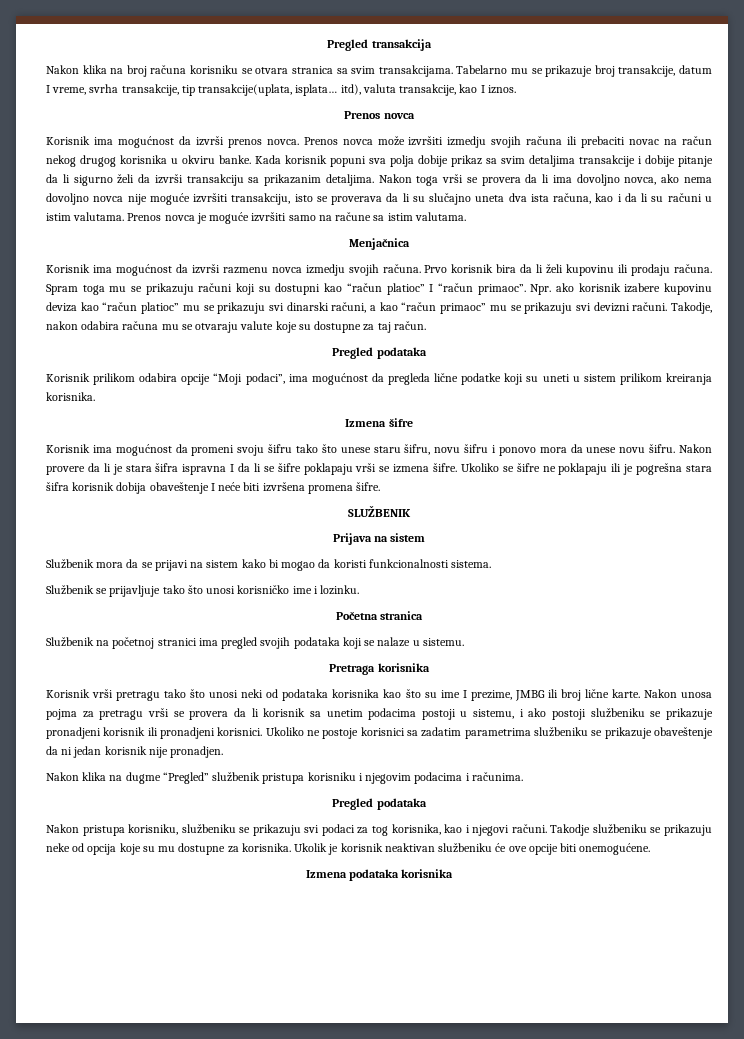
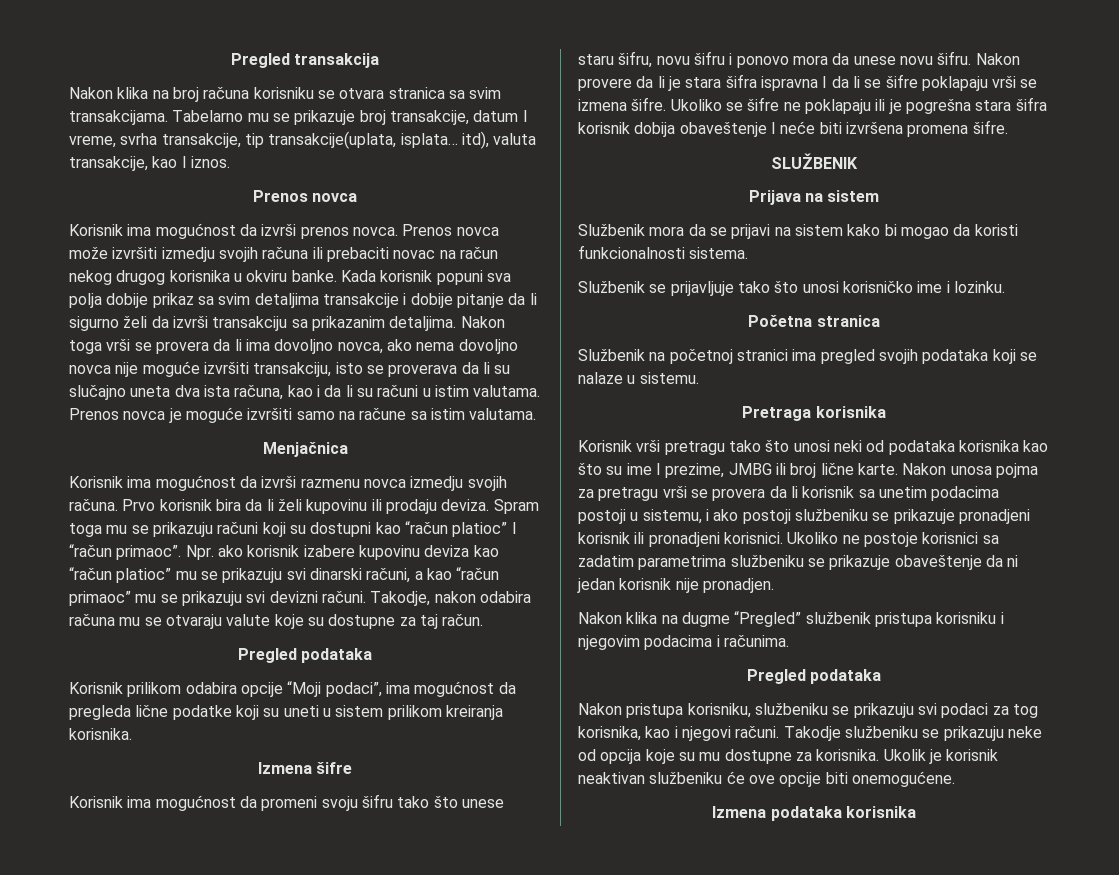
[673,264,712,273] računa. -> [441,499,490,511] deviza.

